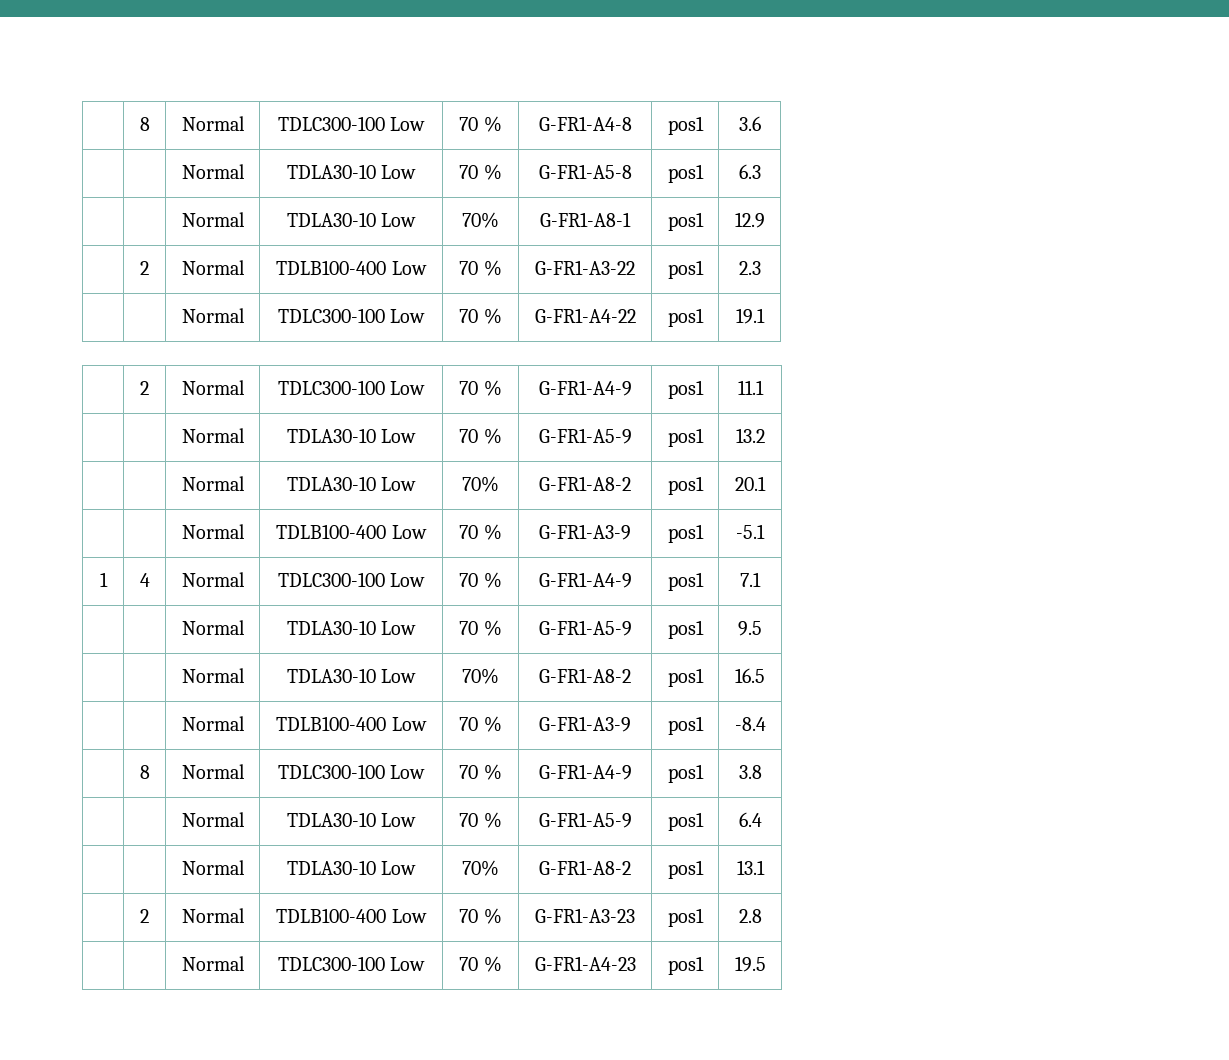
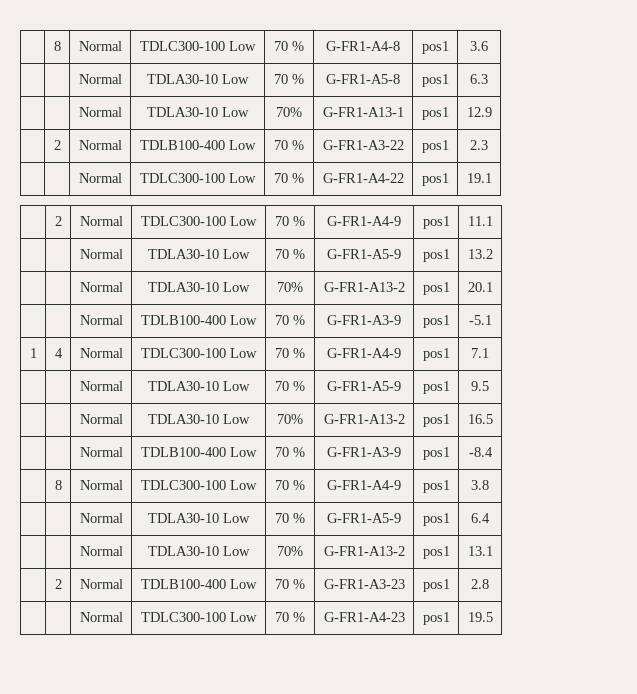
[540,212,631,227] G-FR1-A8-1 -> [322,107,404,117] G-FR1-A13-1
[539,476,631,491] G-FR1-A8-2 -> [323,282,405,292] G-FR1-A13-2
[539,668,631,683] G-FR1-A8-2 -> [323,414,405,424] G-FR1-A13-2
[539,860,631,875] G-FR1-A8-2 -> [323,546,405,556] G-FR1-A13-2

